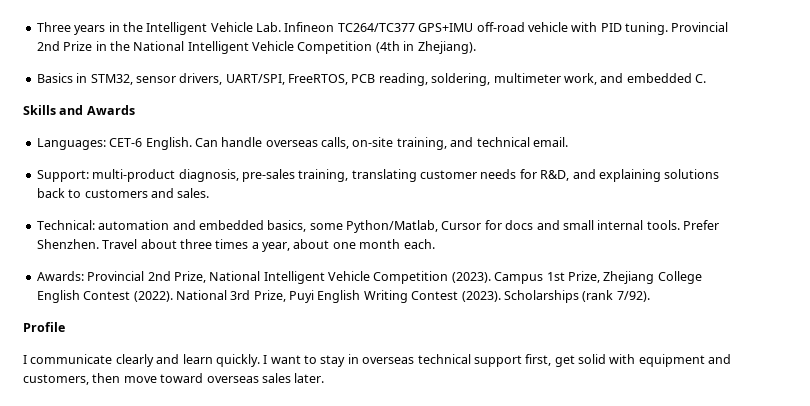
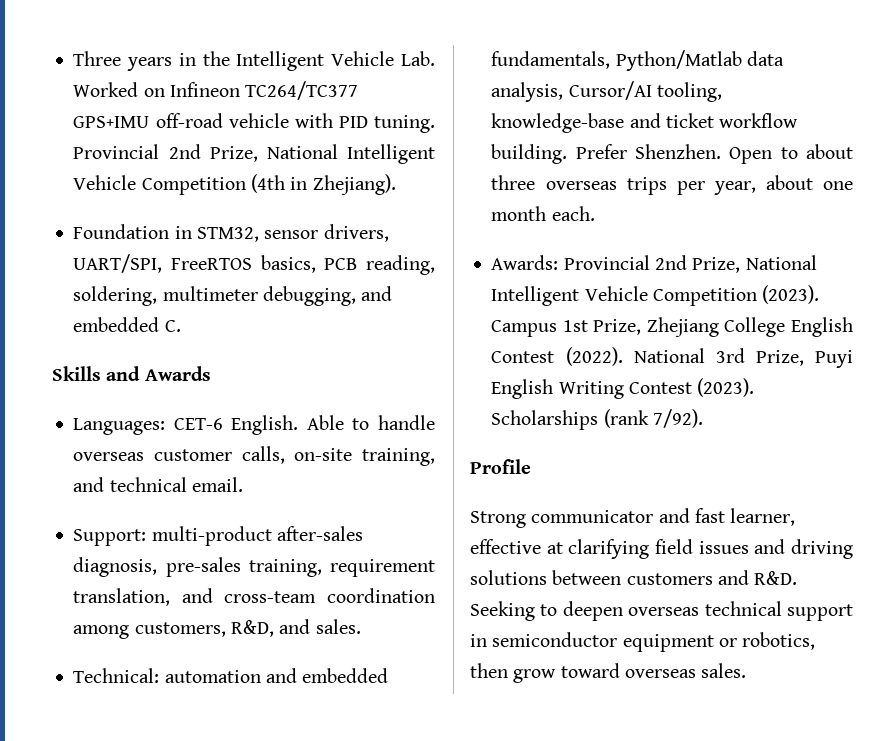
(281, 27) none -> [73,82,165,97] Worked on
[63,41,130,51] Prize in the -> [209,146,258,162] Prize,
[36,73,73,83] Basics -> [73,224,170,239] Foundation
[288,74,348,85] FreeRTOS, -> [171,255,316,273] FreeRTOS basics,
[563,73,597,85] work, -> [262,286,356,306] debugging,
[194,138,218,147] Can -> [306,415,370,430] Able to
(318, 143) none -> [154,449,233,461] customer
(176, 175) none -> [276,526,363,541] after-sales
[351,169,720,182] [36,188,148,198] translating customer needs for R&D, and explaining solutions back to customers -> [330,559,435,577] [73,588,435,606] [73,620,274,639] requirement translation, and cross-team coordination among customers, R&D,
[267,220,719,233] [36,239,259,249] basics, some Python/Matlab, Cursor for docs and small internal tools. Prefer Shenzhen. Travel about three times a -> [491,50,784,71] [491,81,722,102] [491,113,799,133] [491,144,853,164] [491,175,705,195] fundamentals, Python/Matlab data analysis, Cursor/AI tooling, knowledge-base and ticket workflow building. Prefer Shenzhen. Open to about three overseas trips per
[23,354,732,367] [23,373,325,385] I communicate clearly and learn quickly. I want to stay in overseas technical support first, get solid with equipment and customers, then move toward overseas sales later. -> [470,508,796,528] [470,539,853,559] [470,570,798,585] [470,601,853,621] [470,632,816,652] [470,663,747,683] Strong communicator and fast learner, effective at clarifying field issues and driving solutions between customers and R&D. Seeking to deepen overseas technical support in semiconductor equipment or robotics, then grow toward overseas sales.

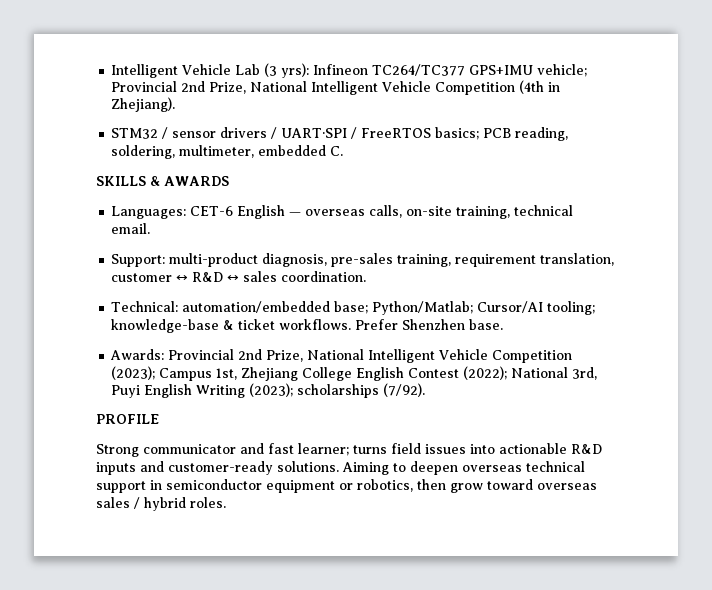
[73,51,435,71] [73,81,359,100] [73,113,436,133] Three years in the Intelligent Vehicle Lab. Worked on Infineon TC264/TC377 GPS+IMU off-road vehicle with PID tuning. -> [111,63,588,78] Intelligent Vehicle Lab (3 yrs): Infineon TC264/TC377 GPS+IMU vehicle;
[73,224,389,242] [73,254,435,275] [73,286,393,306] Foundation in STM32, sensor drivers, UART/SPI, FreeRTOS basics, PCB reading, soldering, multimeter debugging, and -> [111,127,569,141] [111,145,255,159] STM32 / sensor drivers / UART·SPI / FreeRTOS basics; PCB reading, soldering, multimeter,
[52,366,211,381] Skills and Awards -> [96,176,229,186] SKILLS & AWARDS
[231,415,435,435] [73,449,233,461] English. Able to handle overseas customer -> [237,205,366,219] English — overseas
[73,477,105,492] and -> (511, 212) none
[276,526,363,541] after-sales -> (259, 260) none
[181,588,435,603] [73,619,361,639] [73,668,389,683] [491,50,784,71] [491,81,722,102] [491,113,799,133] [491,144,853,164] [491,175,853,195] [491,206,595,221] and cross-team coordination among customers, R&D, and sales. // Technical: automation and embedded fundamentals, Python/Matlab data analysis, Cursor/AI tooling, knowledge-base and ticket workflow building. Prefer Shenzhen. Open to about three overseas trips per year, about one month each. -> [111,271,367,282] [111,301,596,315] [111,319,504,333] customer ↔ R&D ↔ sales coordination. // Technical: automation/embedded base; Python/Matlab; Cursor/AI tooling; knowledge-base & ticket workflows. Prefer Shenzhen base.
[762,285,820,304] [491,317,853,337] [491,347,853,368] [491,378,755,399] [491,409,703,430] [470,459,531,474] [470,508,796,528] [470,539,853,559] [470,570,798,585] [470,601,535,621] (2023). Campus 1st Prize, Zhejiang College English Contest (2022). National 3rd Prize, Puyi English Writing Contest (2023). Scholarships (rank 7/92). // Profile // Strong communicator and fast learner, effective at clarifying field issues and driving solutions between customers and R&D. Seeking -> [111,366,598,381] [111,383,426,398] [96,414,159,424] [96,443,602,457] [96,461,389,475] (2023); Campus 1st, Zhejiang College English Contest (2022); National 3rd, Puyi English Writing (2023); scholarships (7/92). // PROFILE // Strong communicator and fast learner; turns field issues into actionable R&D inputs and customer-ready solutions. Aiming
[701,663,747,678] sales. -> [96,497,226,511] sales / hybrid roles.

